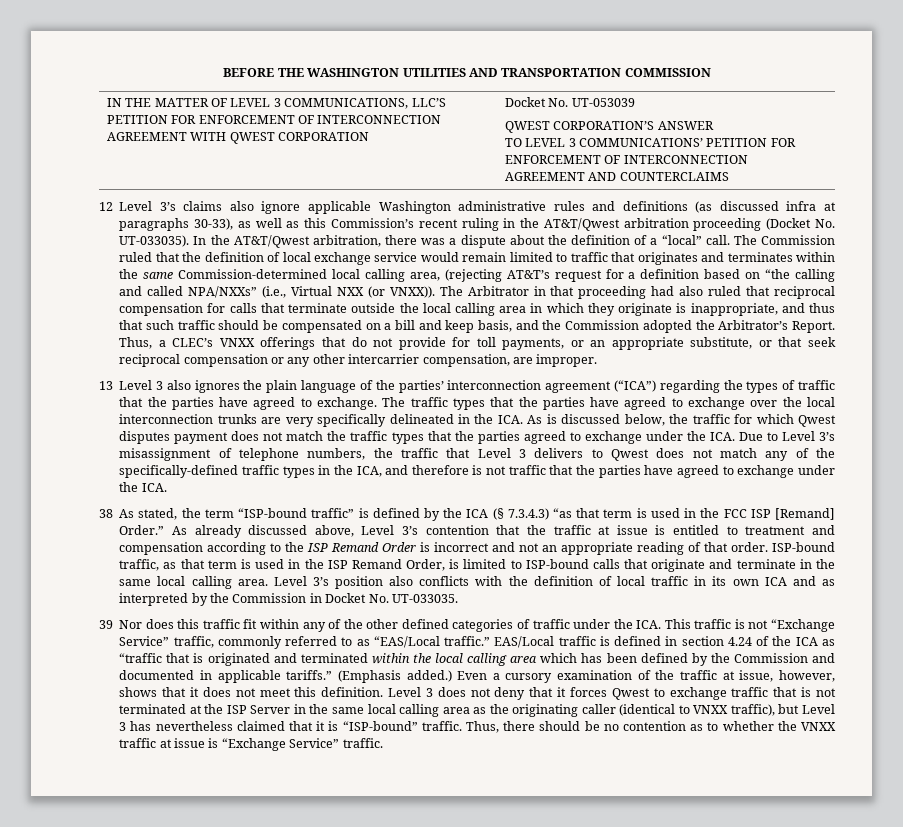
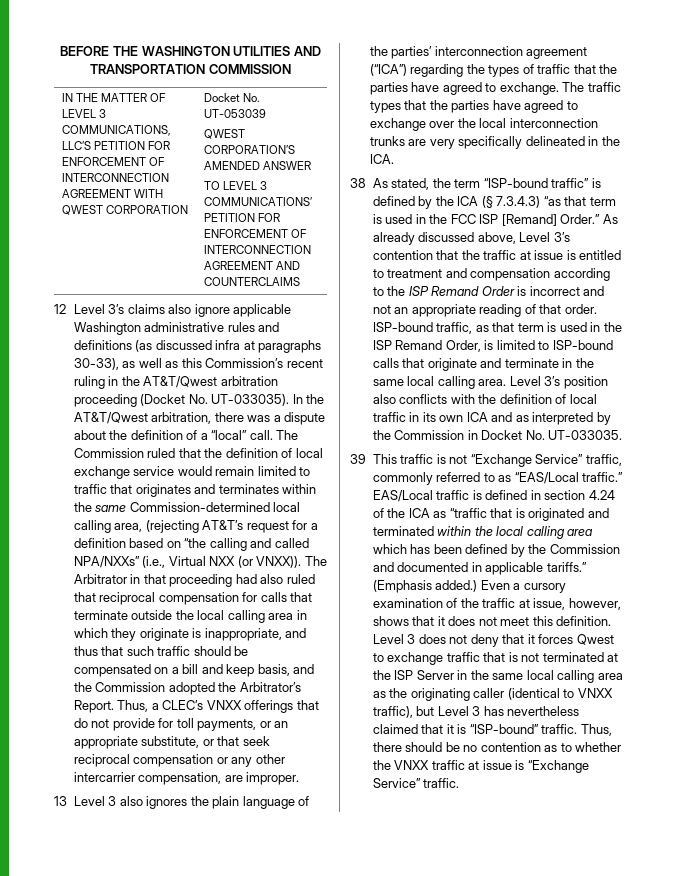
(655, 125) none -> [203,161,260,170] AMENDED
[527,414,837,427] [119,431,836,444] [119,448,835,461] [119,465,836,478] [119,482,167,492] As is discussed below, the traffic for which Qwest disputes payment does not match the traffic types that the parties agreed to exchange under the ICA. Due to Level 3’s misassignment of telephone numbers, the traffic that Level 3 delivers to Qwest does not match any of the specifically-defined traffic types in the ICA, and therefore is not traffic that the parties have agreed to exchange under the ICA. -> (394, 159) none
[119,619,662,632] Nor does this traffic fit within any of the other defined categories of traffic under the ICA. -> (366, 459) none

